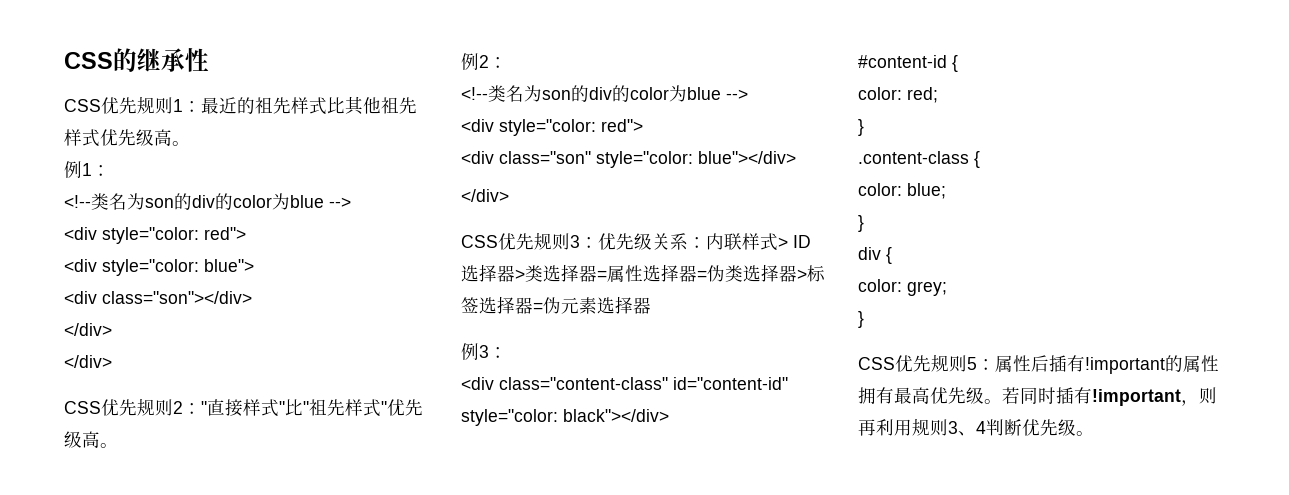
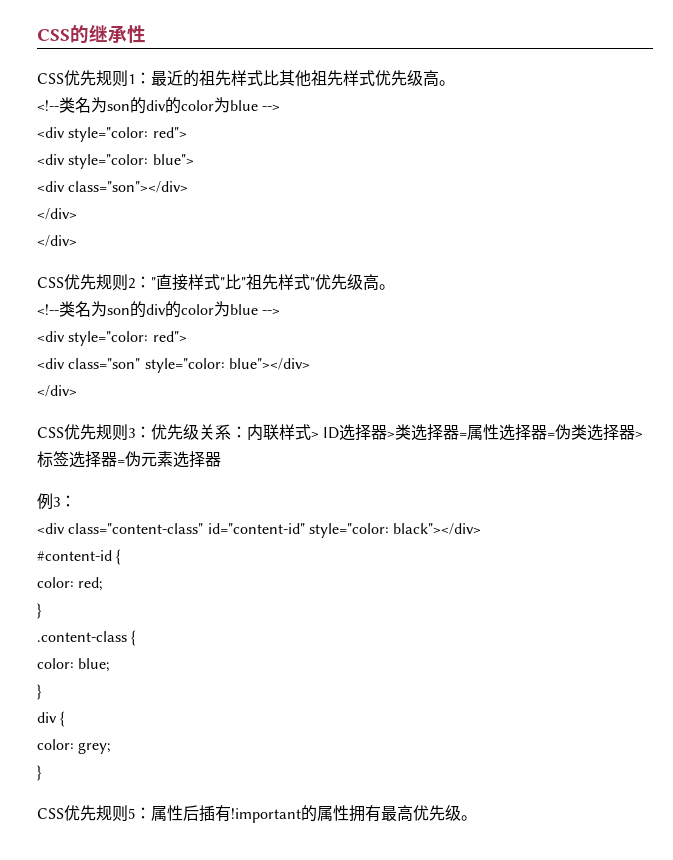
[64,161,110,178] // 例1： -> (455, 83) none
[461,53,507,70] // 例2： -> (395, 287) none
[1002,387,1217,406] [858,418,1094,436] 若同时插有!important，则再利用规则3、4判断优先级。 -> (477, 818) none

